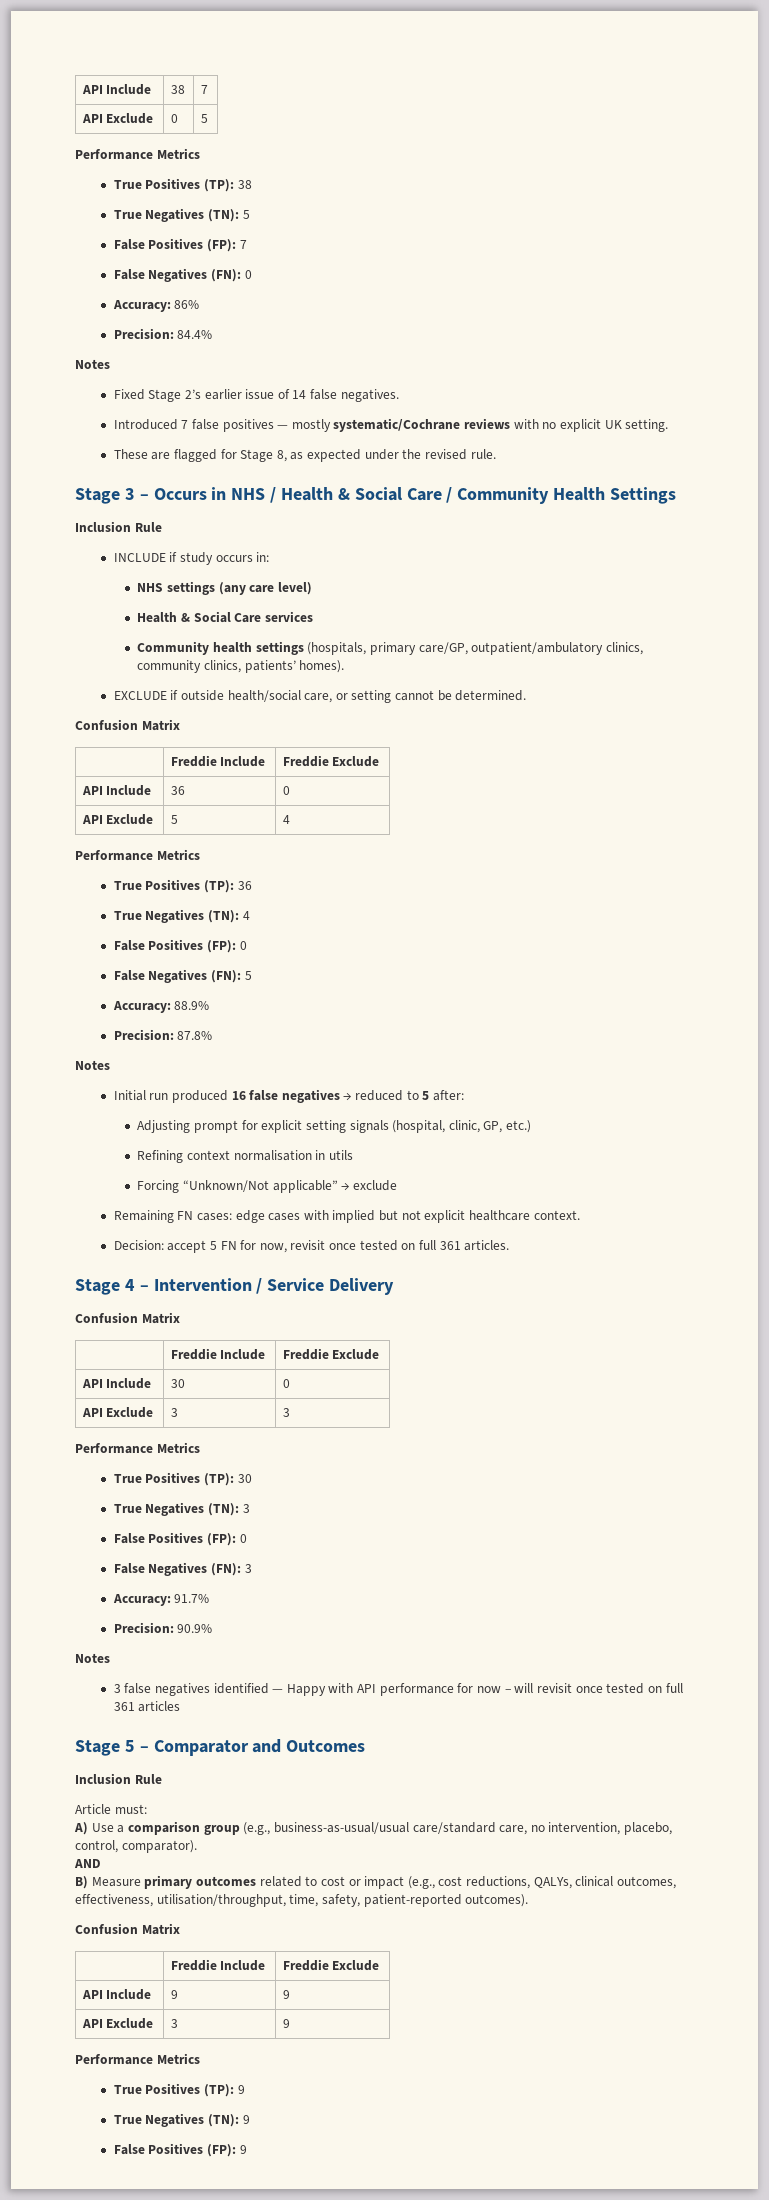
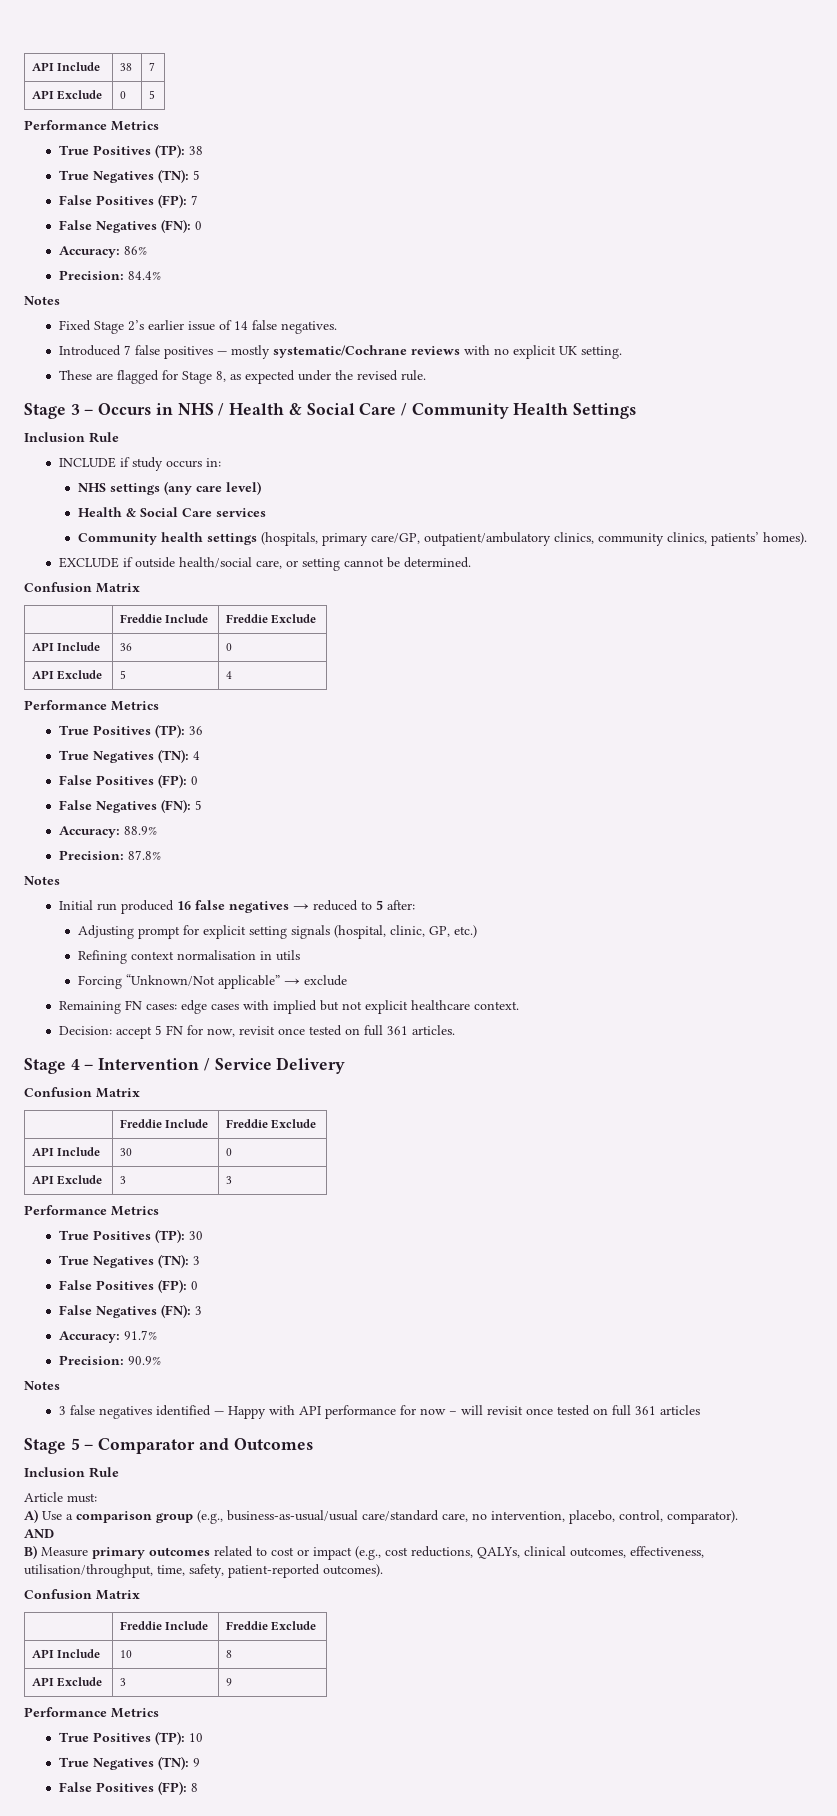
[170,1990,178,1999] [282,1990,290,1999] 9 | 9 -> [119,1650,132,1658] [225,1650,232,1658] 10 | 8
[237,2085,245,2094] 9 -> [188,1733,203,1742] 10
[239,2145,247,2154] 9 -> [190,1783,198,1792] 8

